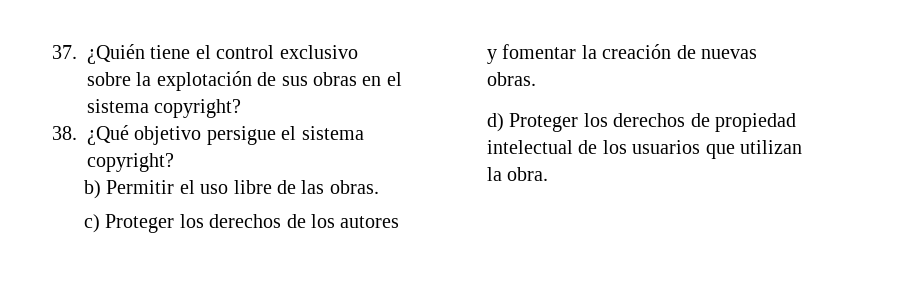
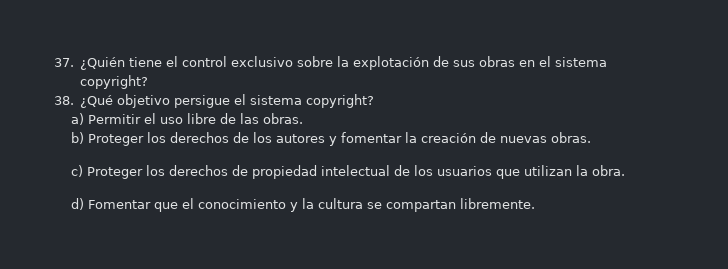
[83,180,101,199] b) -> [70,113,84,125] a)
[83,214,100,233] c) -> [70,132,84,144] b)
[486,113,504,132] d) -> [70,165,83,177] c)
(549, 174) none -> [70,198,535,212] // d) Fomentar que el conocimiento y la cultura se compartan libremente.

